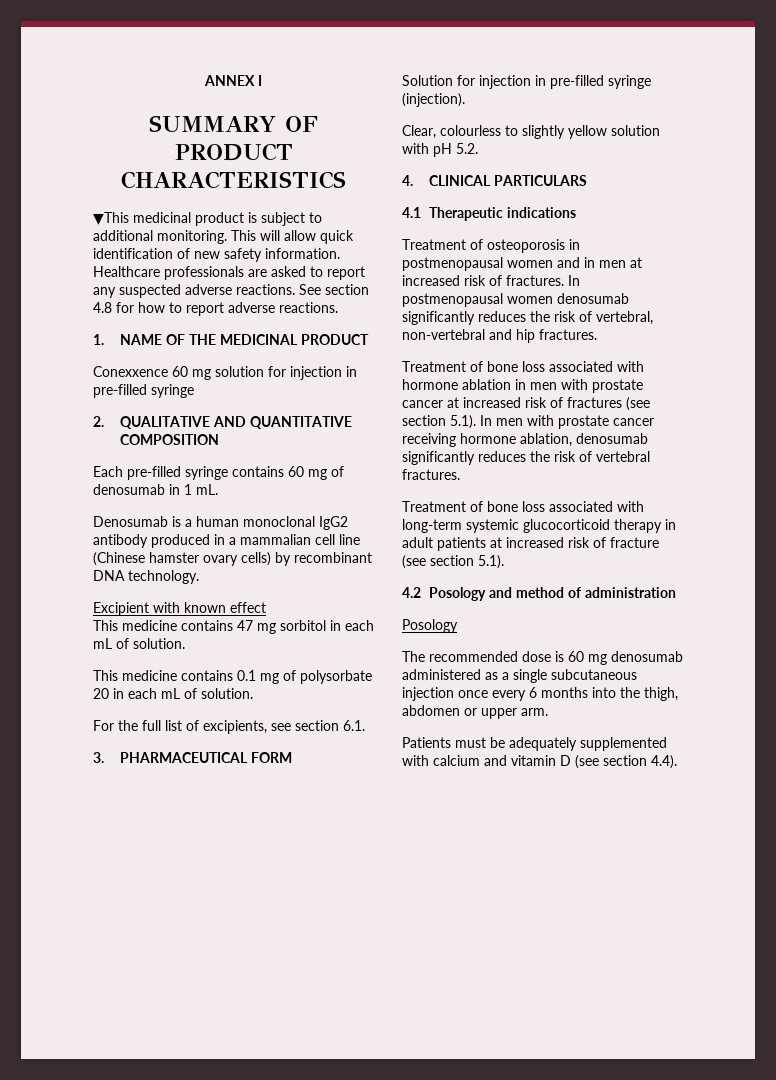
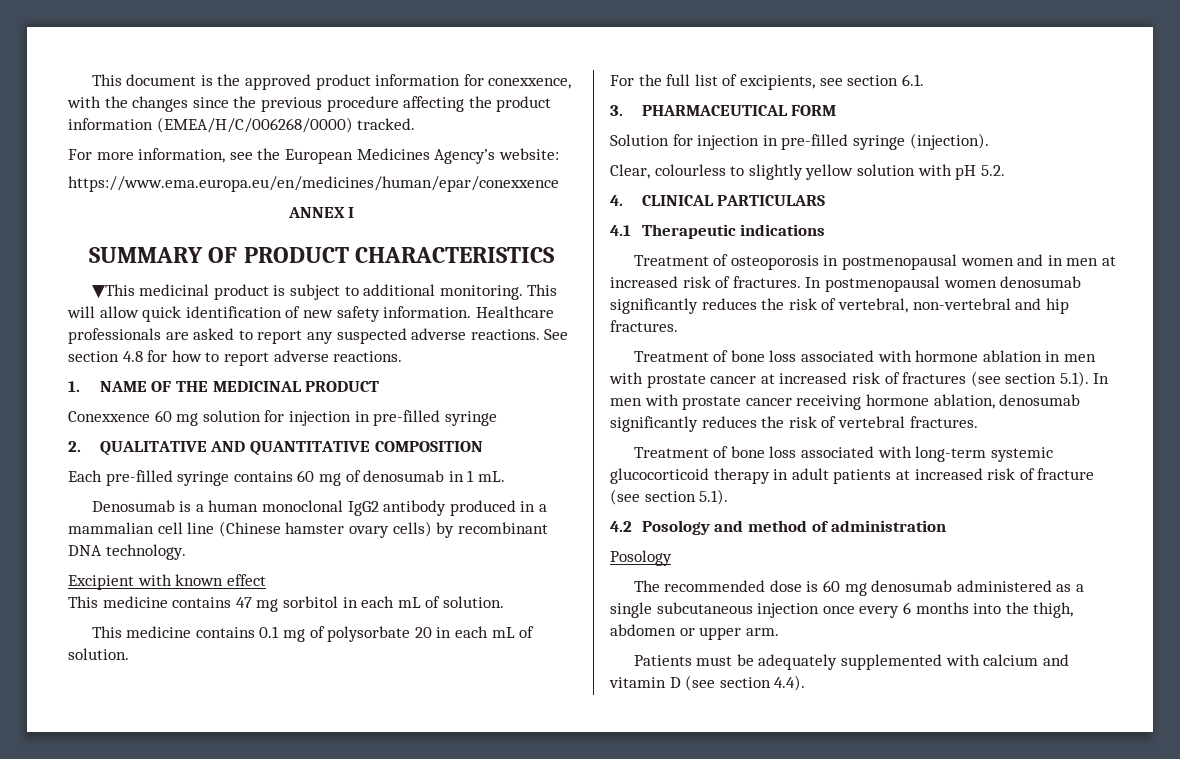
(204, 80) none -> [91,74,572,90] [67,96,552,112] [68,117,416,133] [68,148,559,164] [68,176,559,192] This document is the approved product information for conexxence, with the changes since the previous procedure affecting the product information (EMEA/H/C/006268/0000) tracked. // For more information, see the European Medicines Agency’s website: // https://www.ema.europa.eu/en/medicines/human/epar/conexxence //

